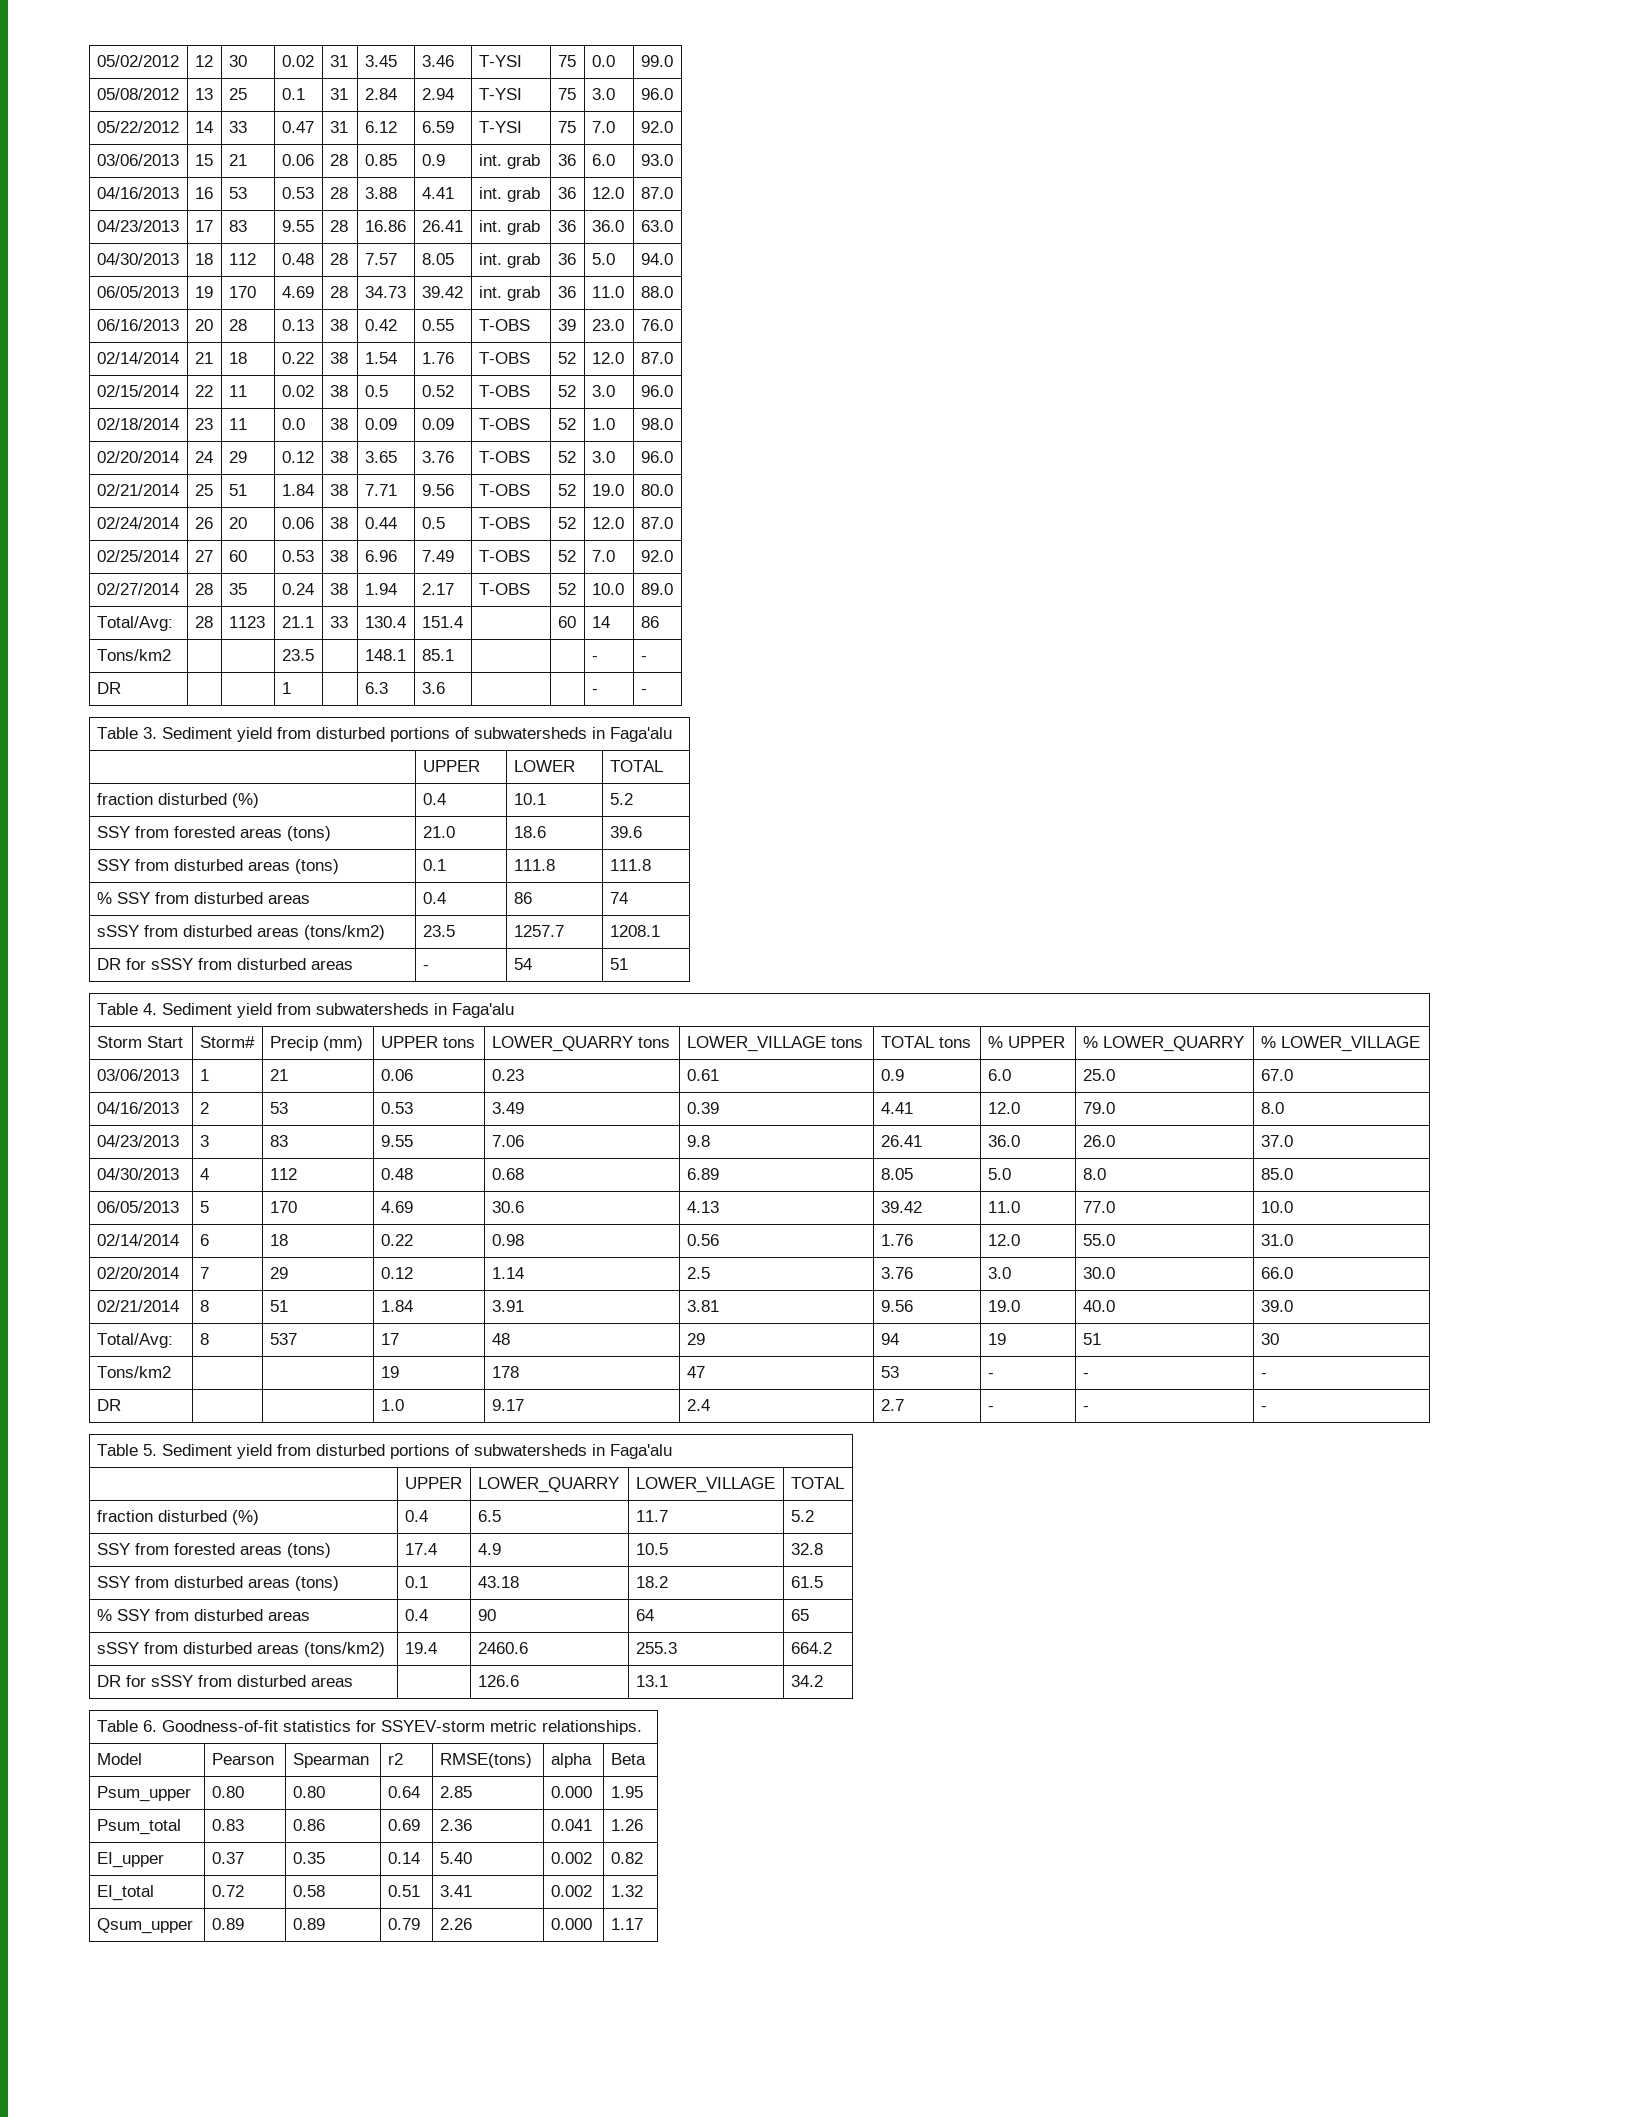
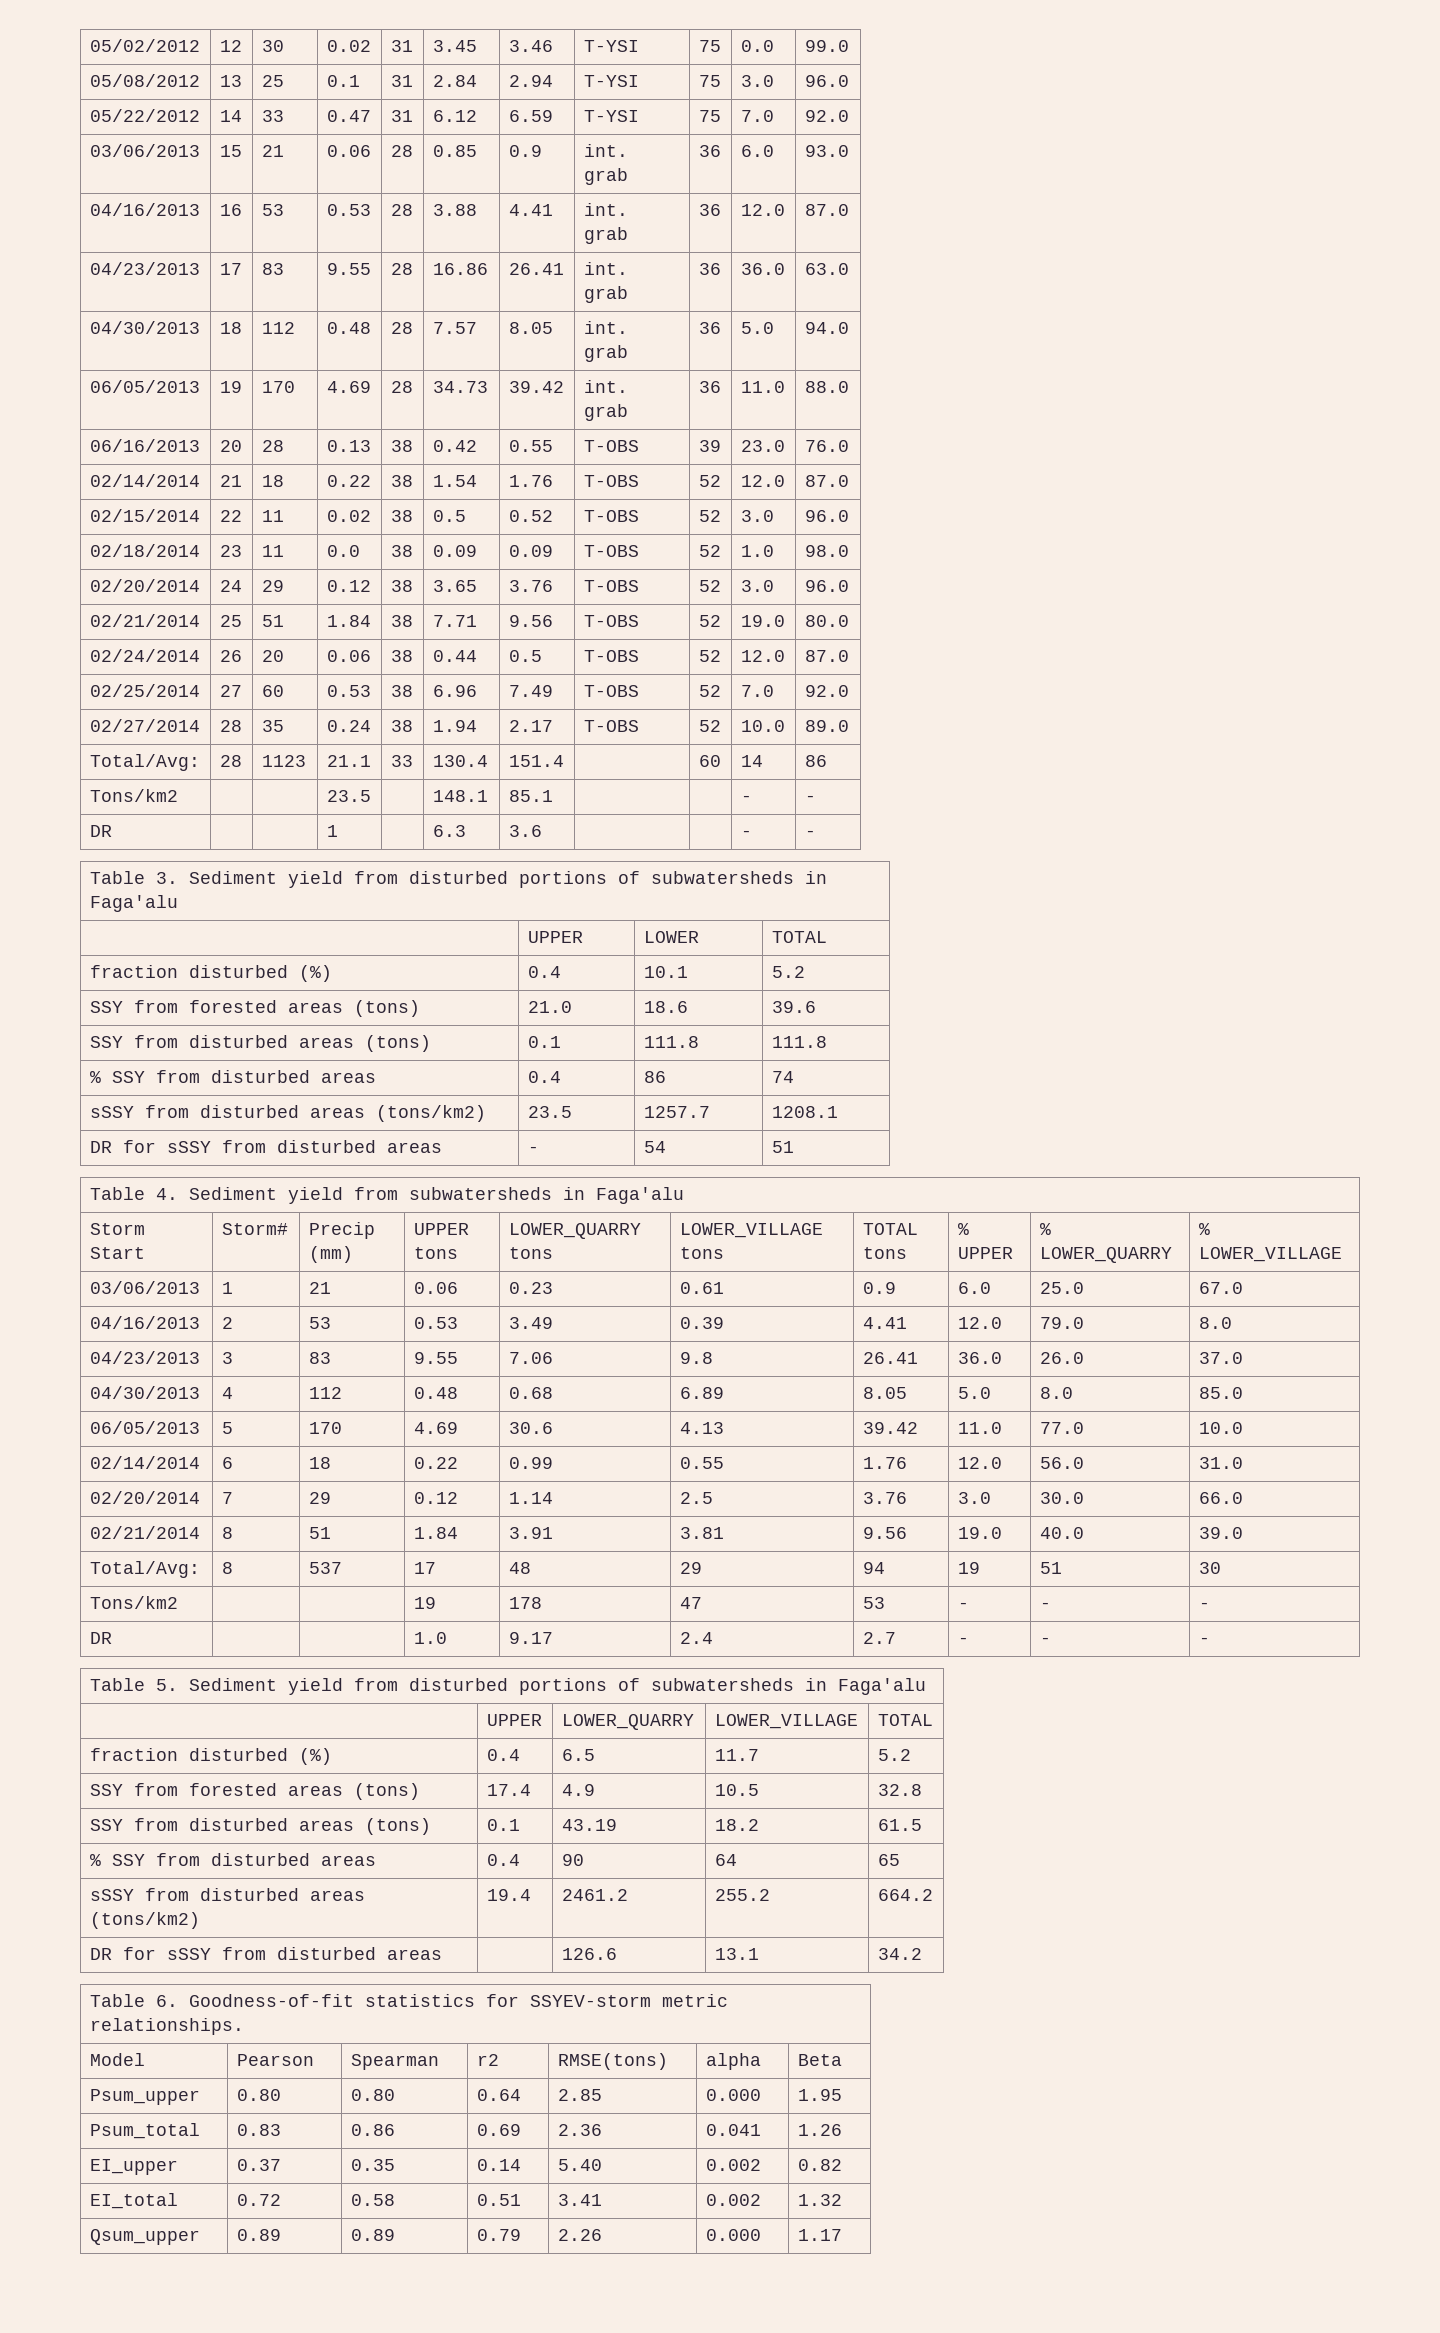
[491,1234,524,1246] [686,1234,719,1246] 0.98 | 0.56 -> [508,1457,553,1469] [679,1457,724,1469] 0.99 | 0.55
[1082,1234,1115,1246] 55.0 -> [1039,1457,1084,1469] 56.0
[477,1576,519,1588] 43.18 -> [561,1819,617,1831] 43.19
[477,1642,528,1654] [635,1642,677,1654] 2460.6 | 255.3 -> [561,1889,628,1901] [714,1889,770,1901] 2461.2 | 255.2

